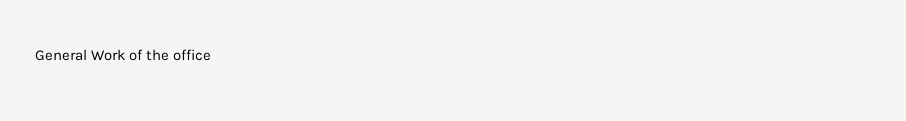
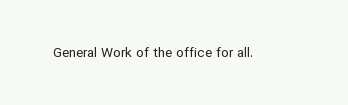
(212, 55) none -> [216,47,253,57] for all.

